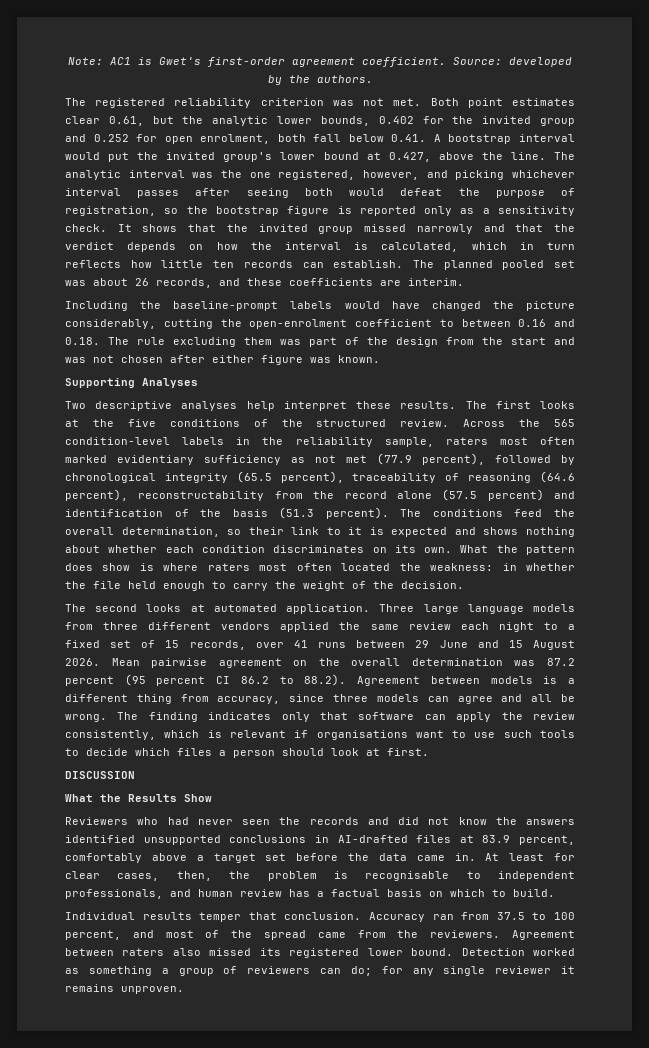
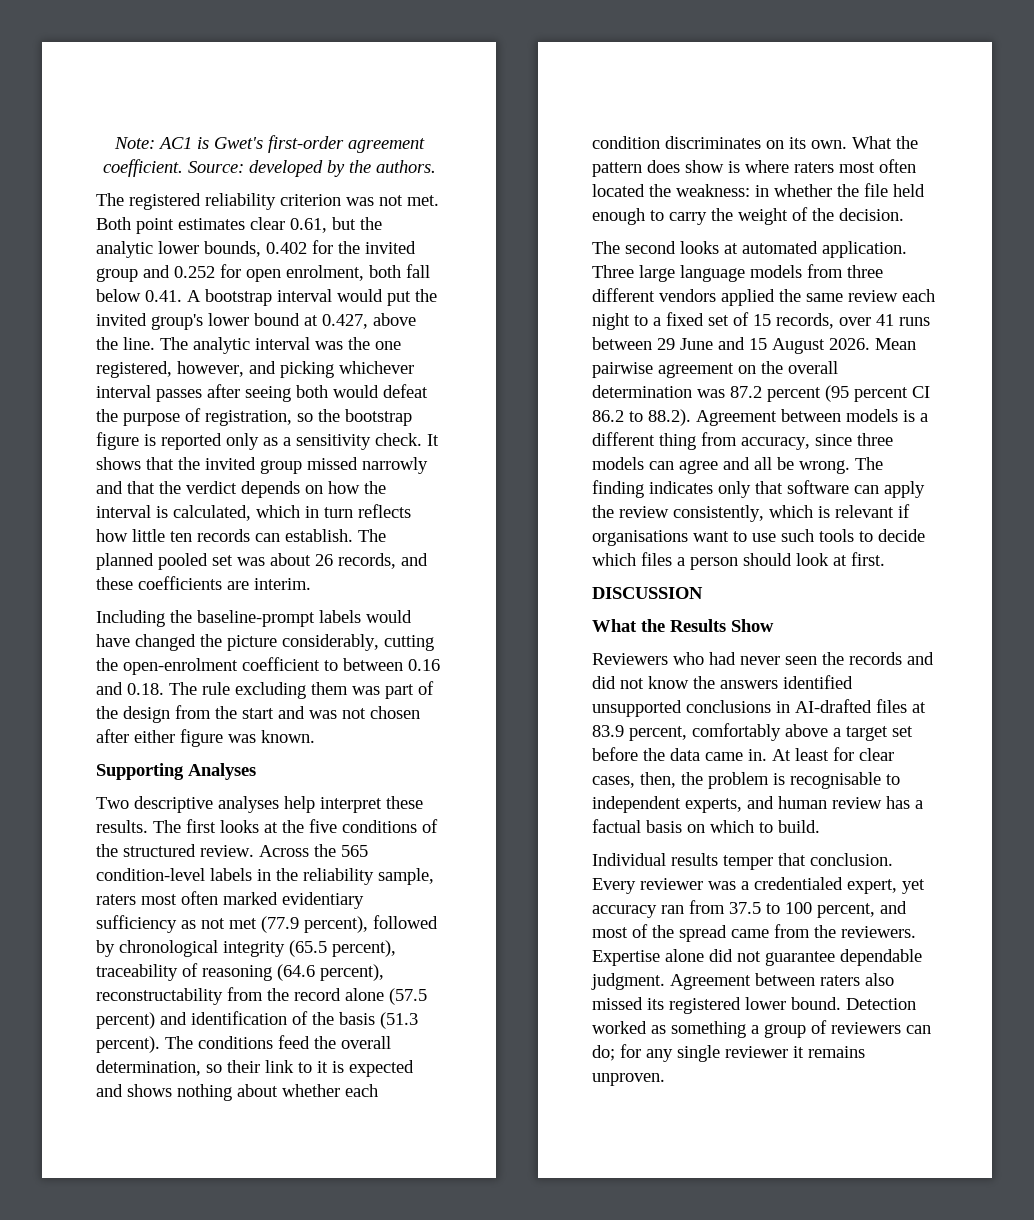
[65,889,163,899] professionals, -> [685,798,742,813] experts,
[369,912,425,922] Accuracy -> [592,877,925,894] [592,905,657,918] Every reviewer was a credentialed expert, yet accuracy
(501, 934) none -> [592,949,922,966] [591,973,665,990] Expertise alone did not guarantee dependable judgment.

